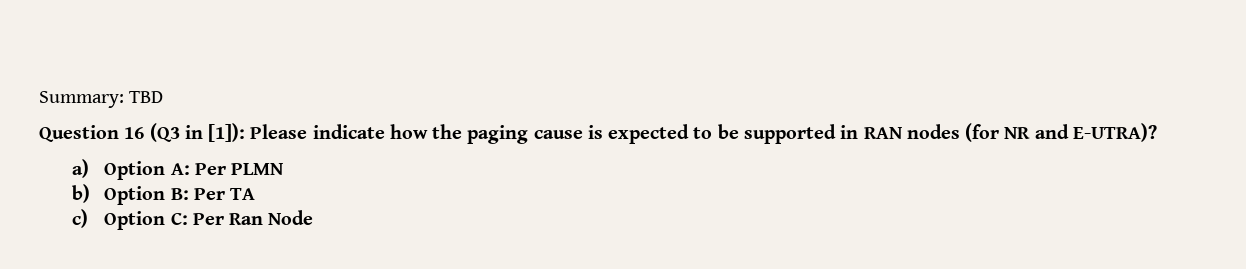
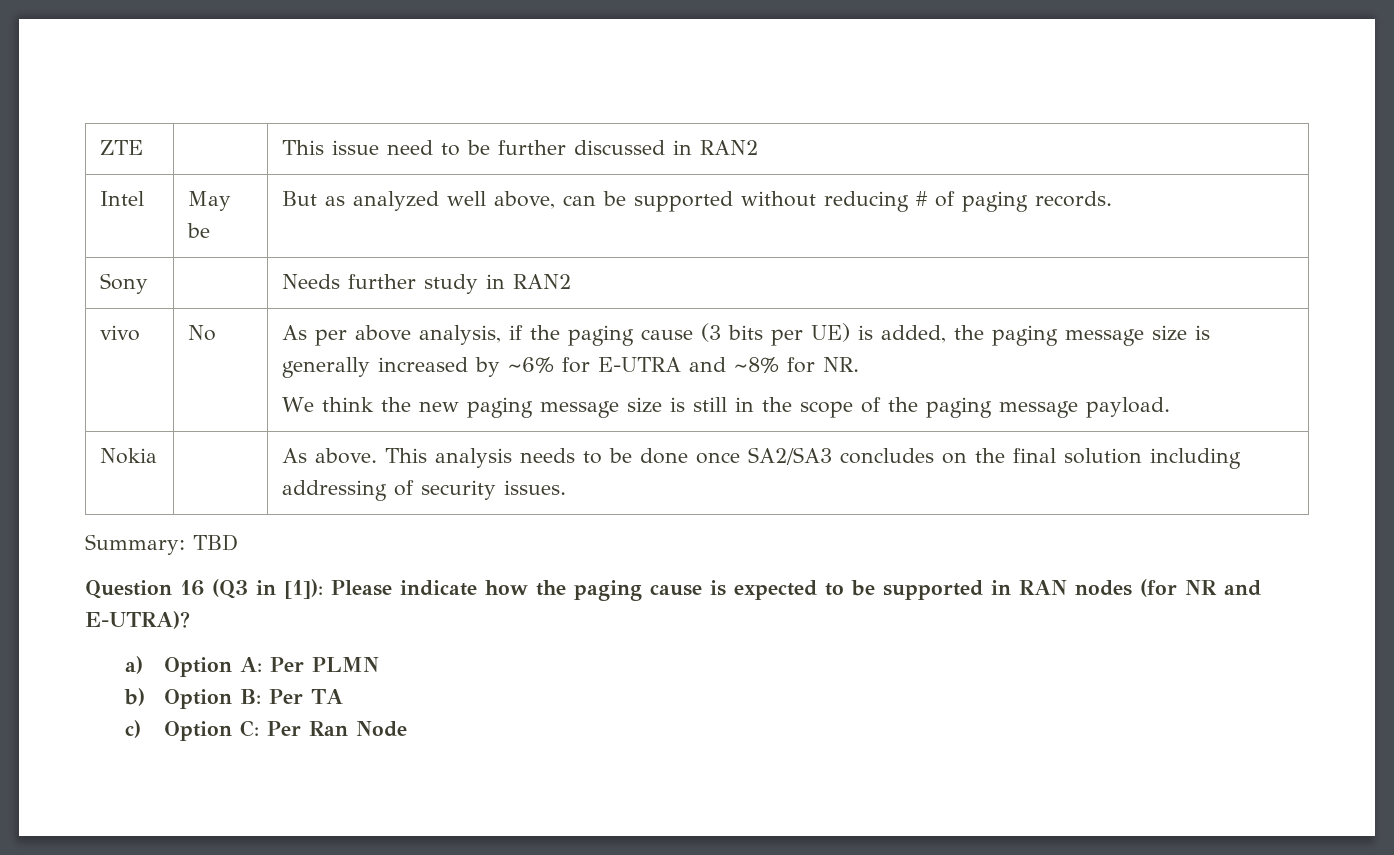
(39, 99) none -> [100,140,144,155] [282,140,759,156] [100,191,145,206] [188,191,232,211] [187,223,211,238] [282,191,1113,212] [100,273,149,294] [282,274,572,294] [100,325,141,341] [188,325,217,341] [282,323,1211,346] [282,357,860,378] [282,397,1171,418] [100,448,158,464] [282,447,1242,469] [282,480,567,501] ZTE | | This issue need to be further discussed in RAN2 // Intel | May be | But as analyzed well above, can be supported without reducing # of paging records. // Sony | | Needs further study in RAN2 // vivo | No | As per above analysis, if the paging cause (3 bits per UE) is added, the paging message size is generally increased by ~6% for E-UTRA and ~8% for NR. // We think the new paging message size is still in the scope of the paging message payload. // Nokia | | As above. This analysis needs to be done once SA2/SA3 concludes on the final solution including addressing of security issues. //

